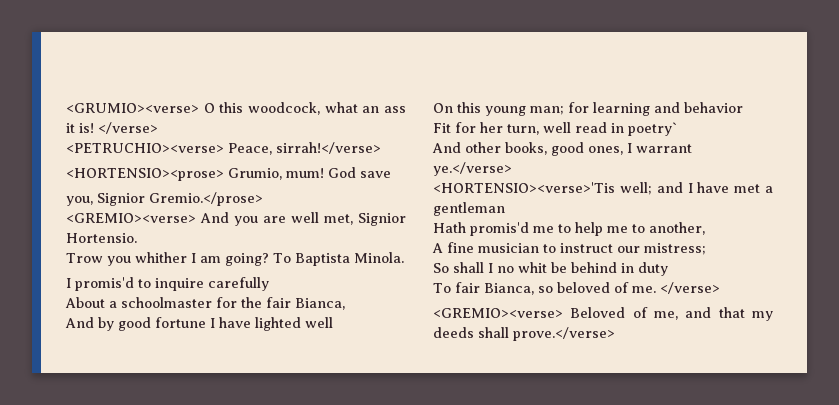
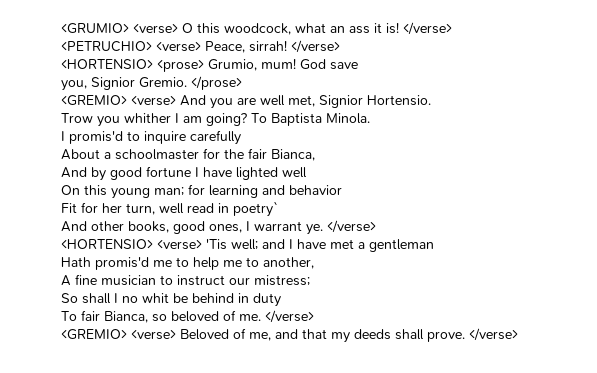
[66,103,199,113] <GRUMIO><verse> -> [61,23,178,34] <GRUMIO> <verse>
[66,142,381,155] [66,168,224,181] <PETRUCHIO><verse> Peace, sirrah!</verse> // <HORTENSIO><prose> -> [61,40,340,53] [61,59,204,72] <PETRUCHIO> <verse> Peace, sirrah! </verse> // <HORTENSIO> <prose>
[149,192,263,206] [66,213,196,223] Gremio.</prose> // <GREMIO><verse> -> [139,76,242,90] [61,95,176,106] Gremio. </prose> // <GREMIO> <verse>
[433,162,512,176] [433,182,615,193] ye.</verse> // <HORTENSIO><verse>'Tis -> [306,220,376,235] [61,239,227,250] ye. </verse> // <HORTENSIO> <verse> 'Tis
[433,308,563,318] <GREMIO><verse> -> [61,329,176,340] <GREMIO> <verse>
[513,327,615,341] prove.</verse> -> [427,328,518,342] prove. </verse>

